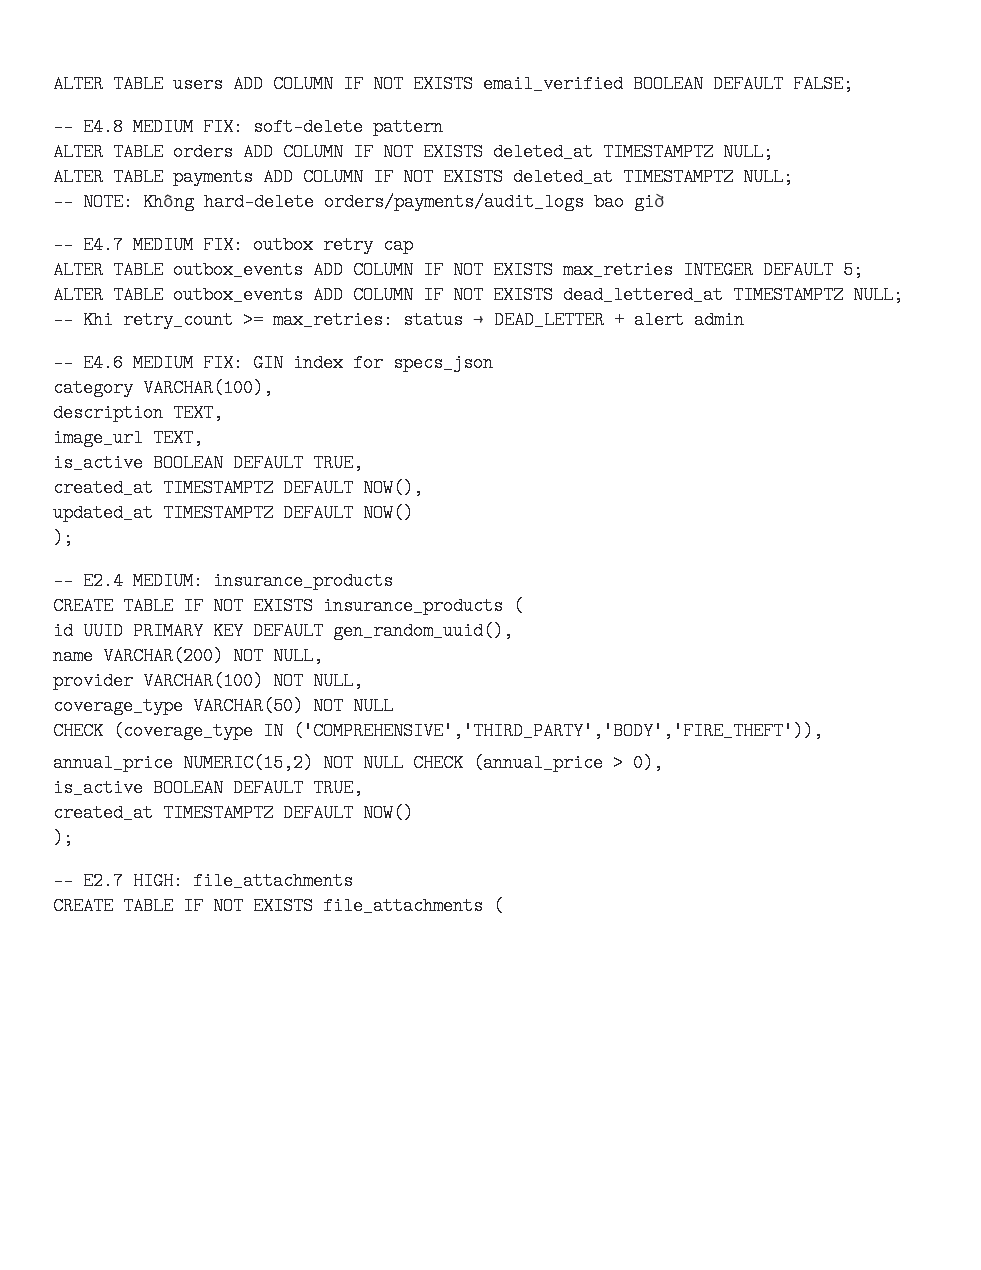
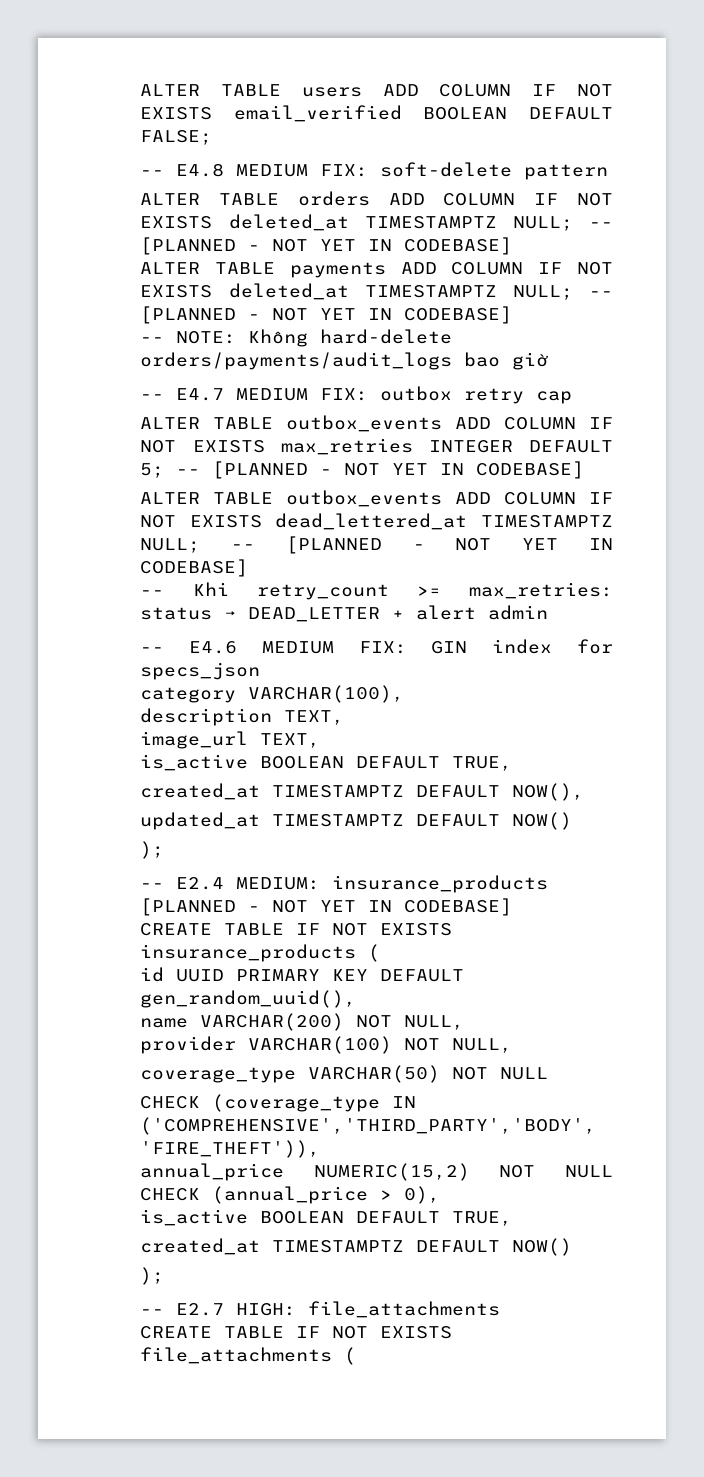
(774, 152) none -> [589,222,613,228] [140,237,513,255] -- [PLANNED - NOT YET IN CODEBASE]
(794, 177) none -> [589,291,613,297] [140,306,513,324] -- [PLANNED - NOT YET IN CODEBASE]
(864, 270) none -> [176,461,585,479] -- [PLANNED - NOT YET IN CODEBASE]
(904, 295) none -> [231,536,613,554] [140,559,249,577] -- [PLANNED - NOT YET IN CODEBASE]
(394, 581) none -> [140,898,513,916] [PLANNED - NOT YET IN CODEBASE]

